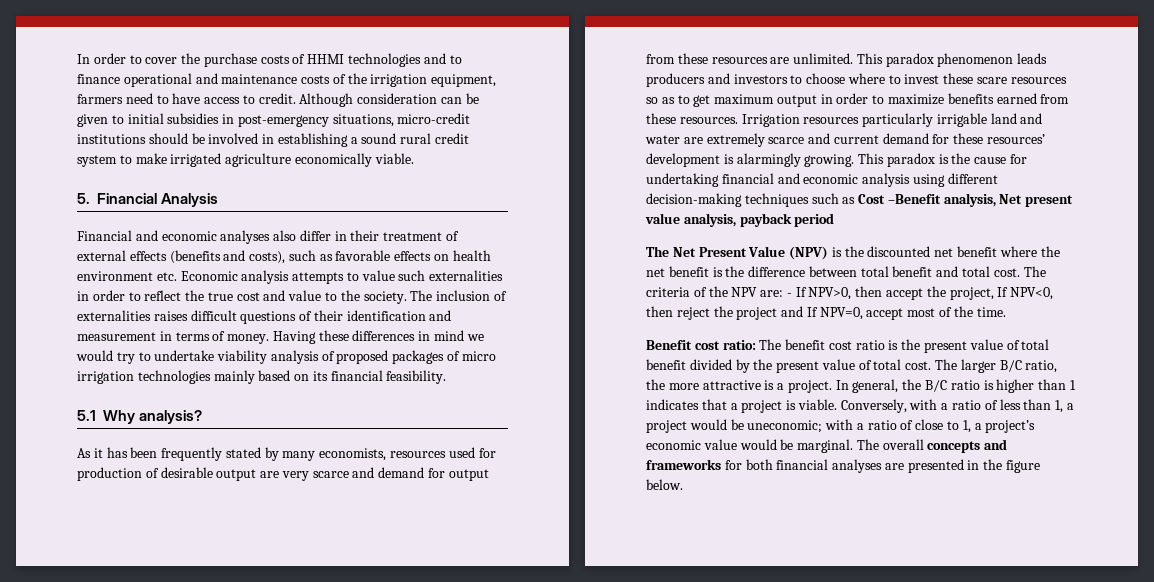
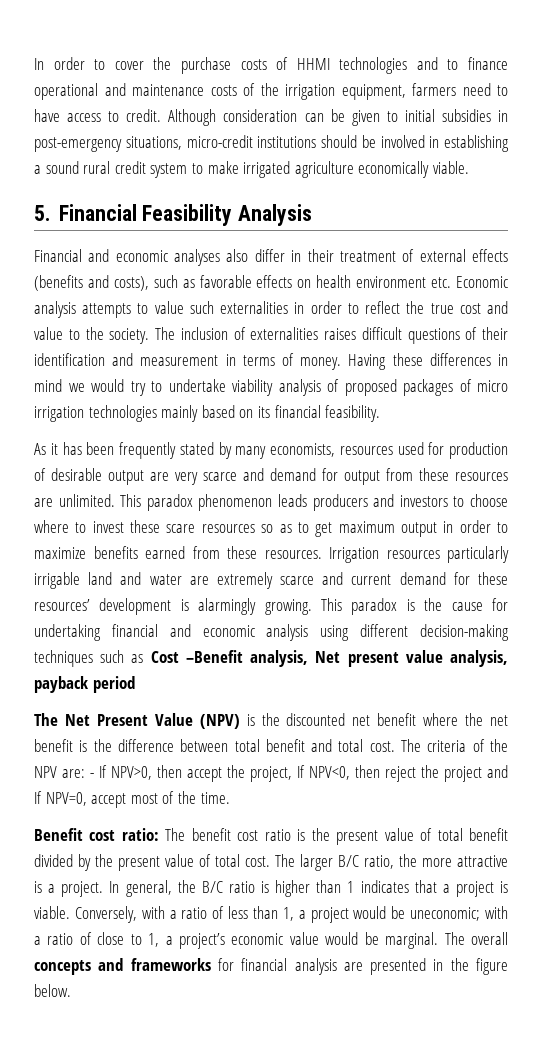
(157, 198) none -> [142,204,233,226] Feasibility
[77,410,203,424] // 5.1 Why analysis? -> (381, 413) none
[745,459,883,473] both financial analyses -> [241,958,337,975] financial analysis

